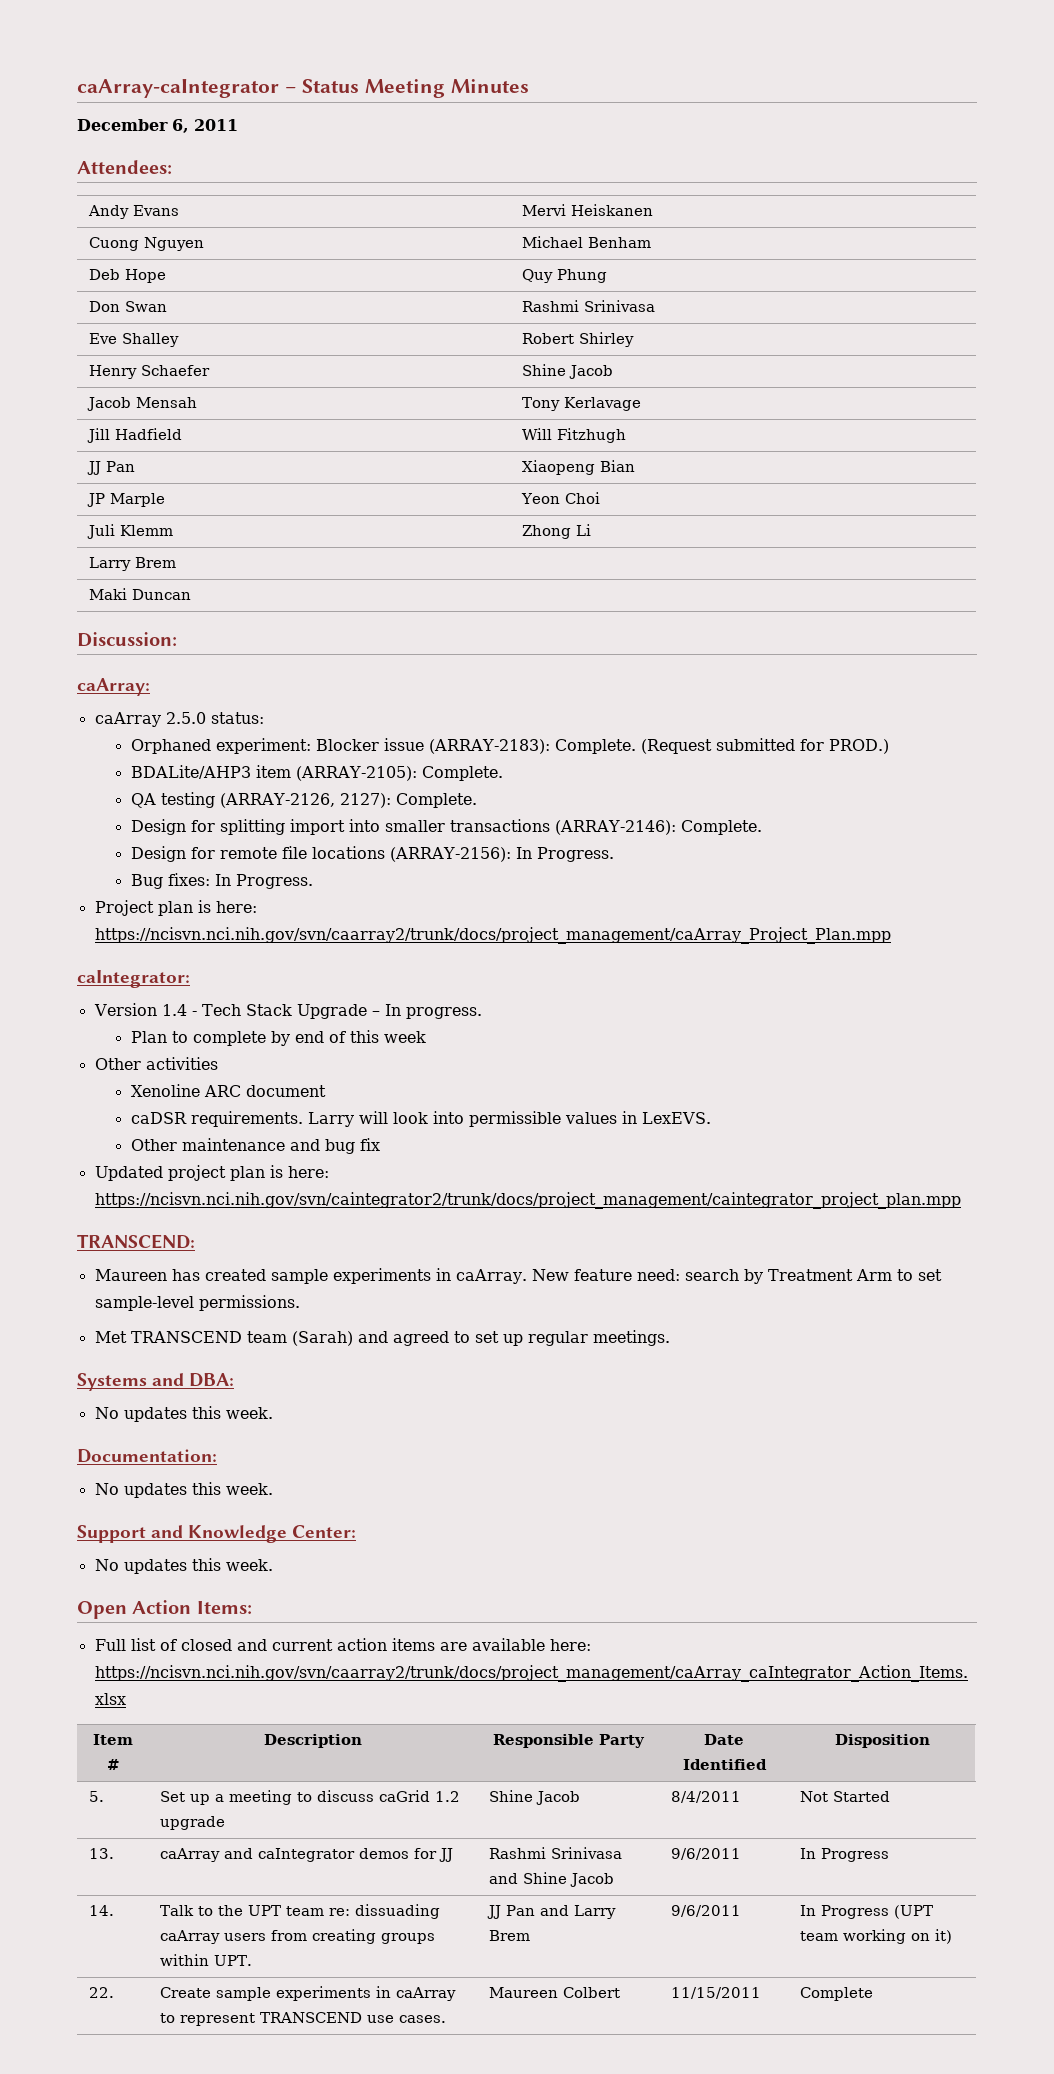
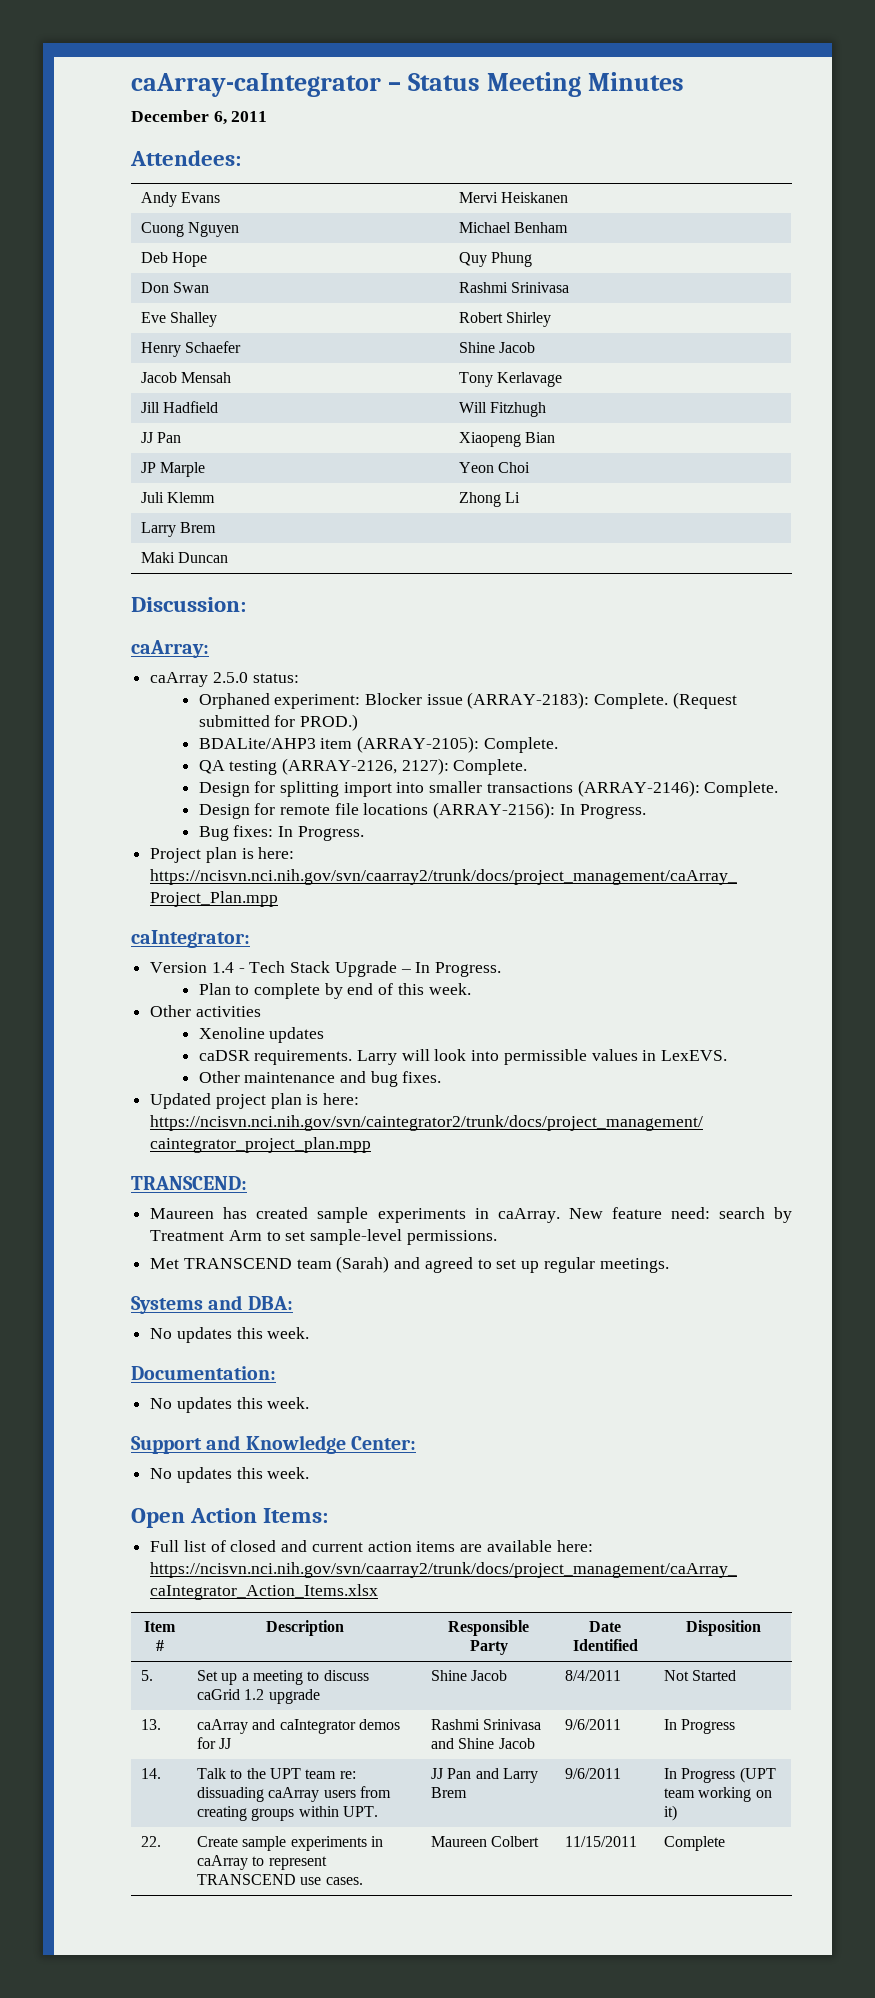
[405,1007,482,1019] progress. -> [435,962,502,977] Progress.
[383,1031,426,1043] week -> [428,983,471,995] week.
[203,1085,326,1097] ARC document -> [269,1027,325,1043] updates
[359,1138,380,1151] fix -> [402,1071,442,1083] fixes.

